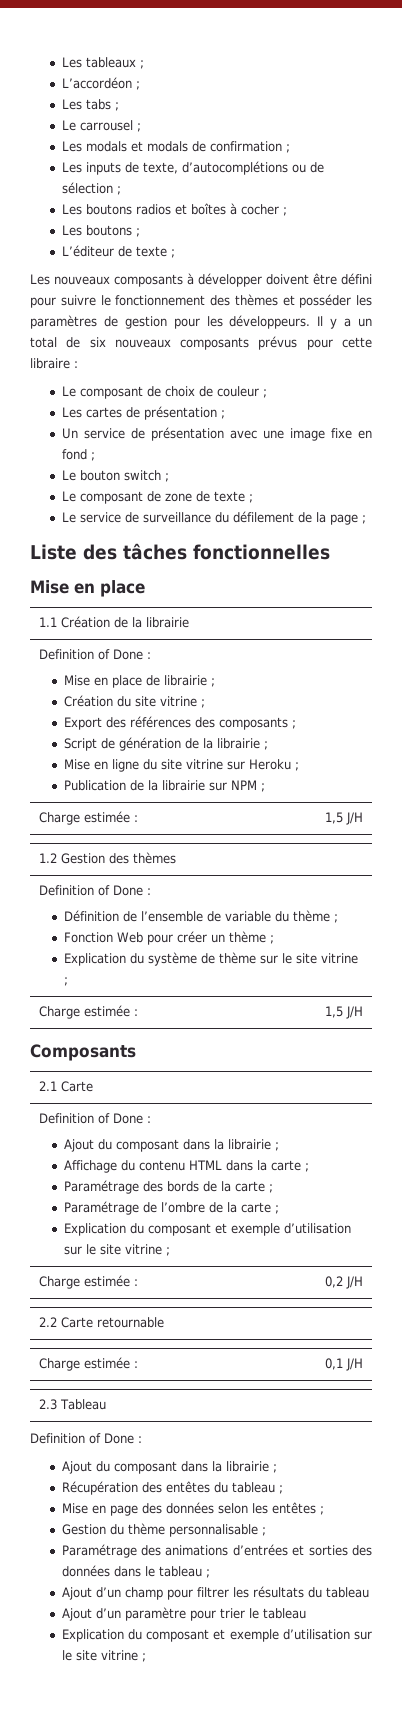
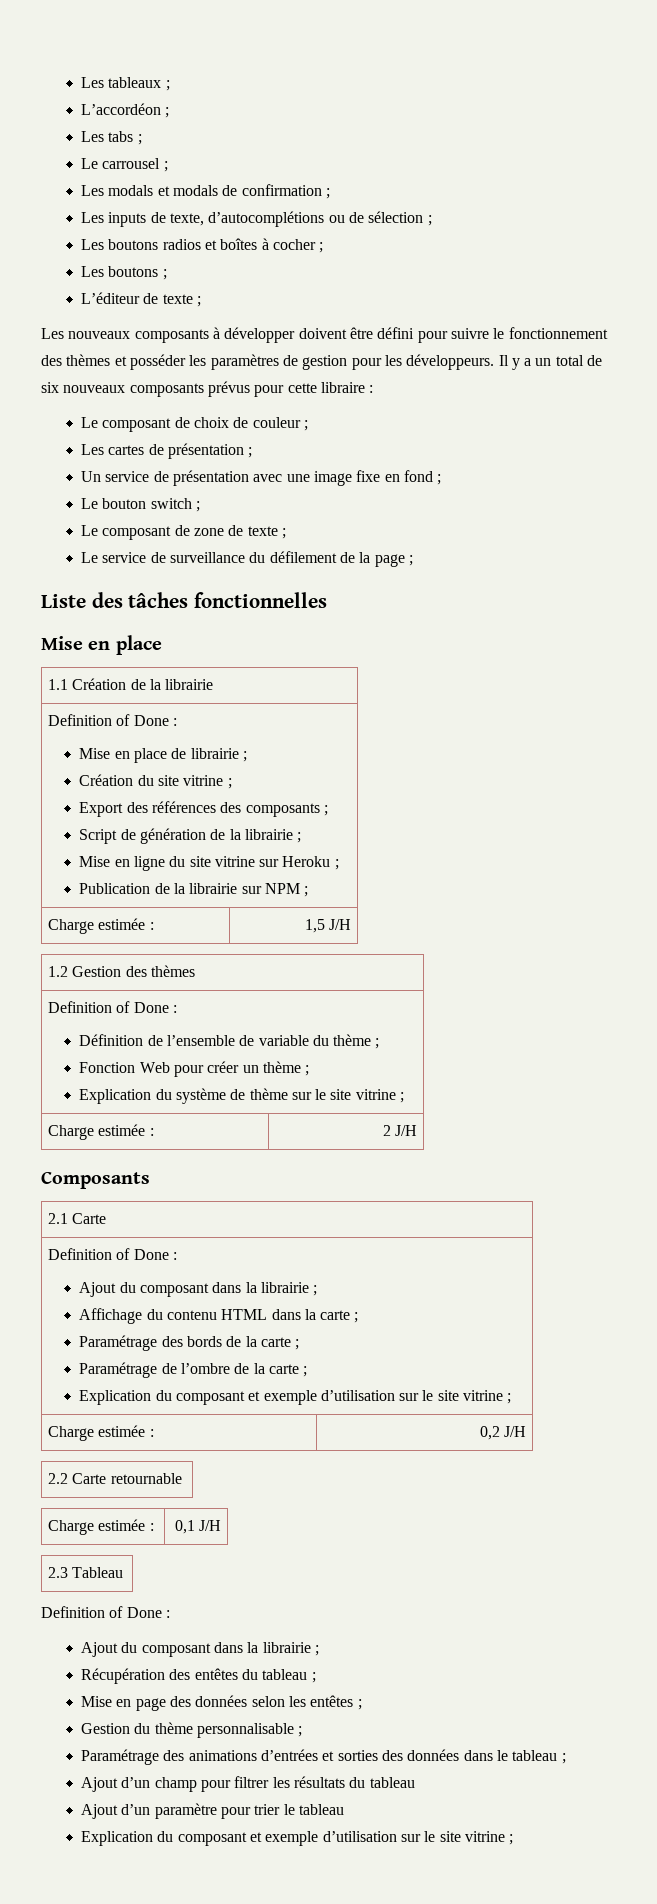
[324,1006,343,1018] 1,5 -> [382,1125,391,1136] 2

